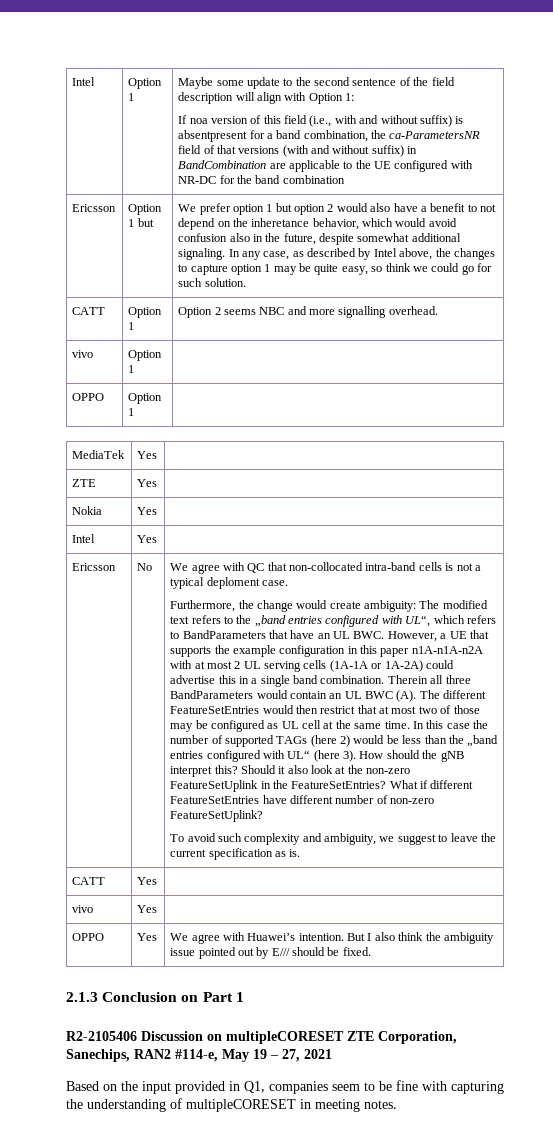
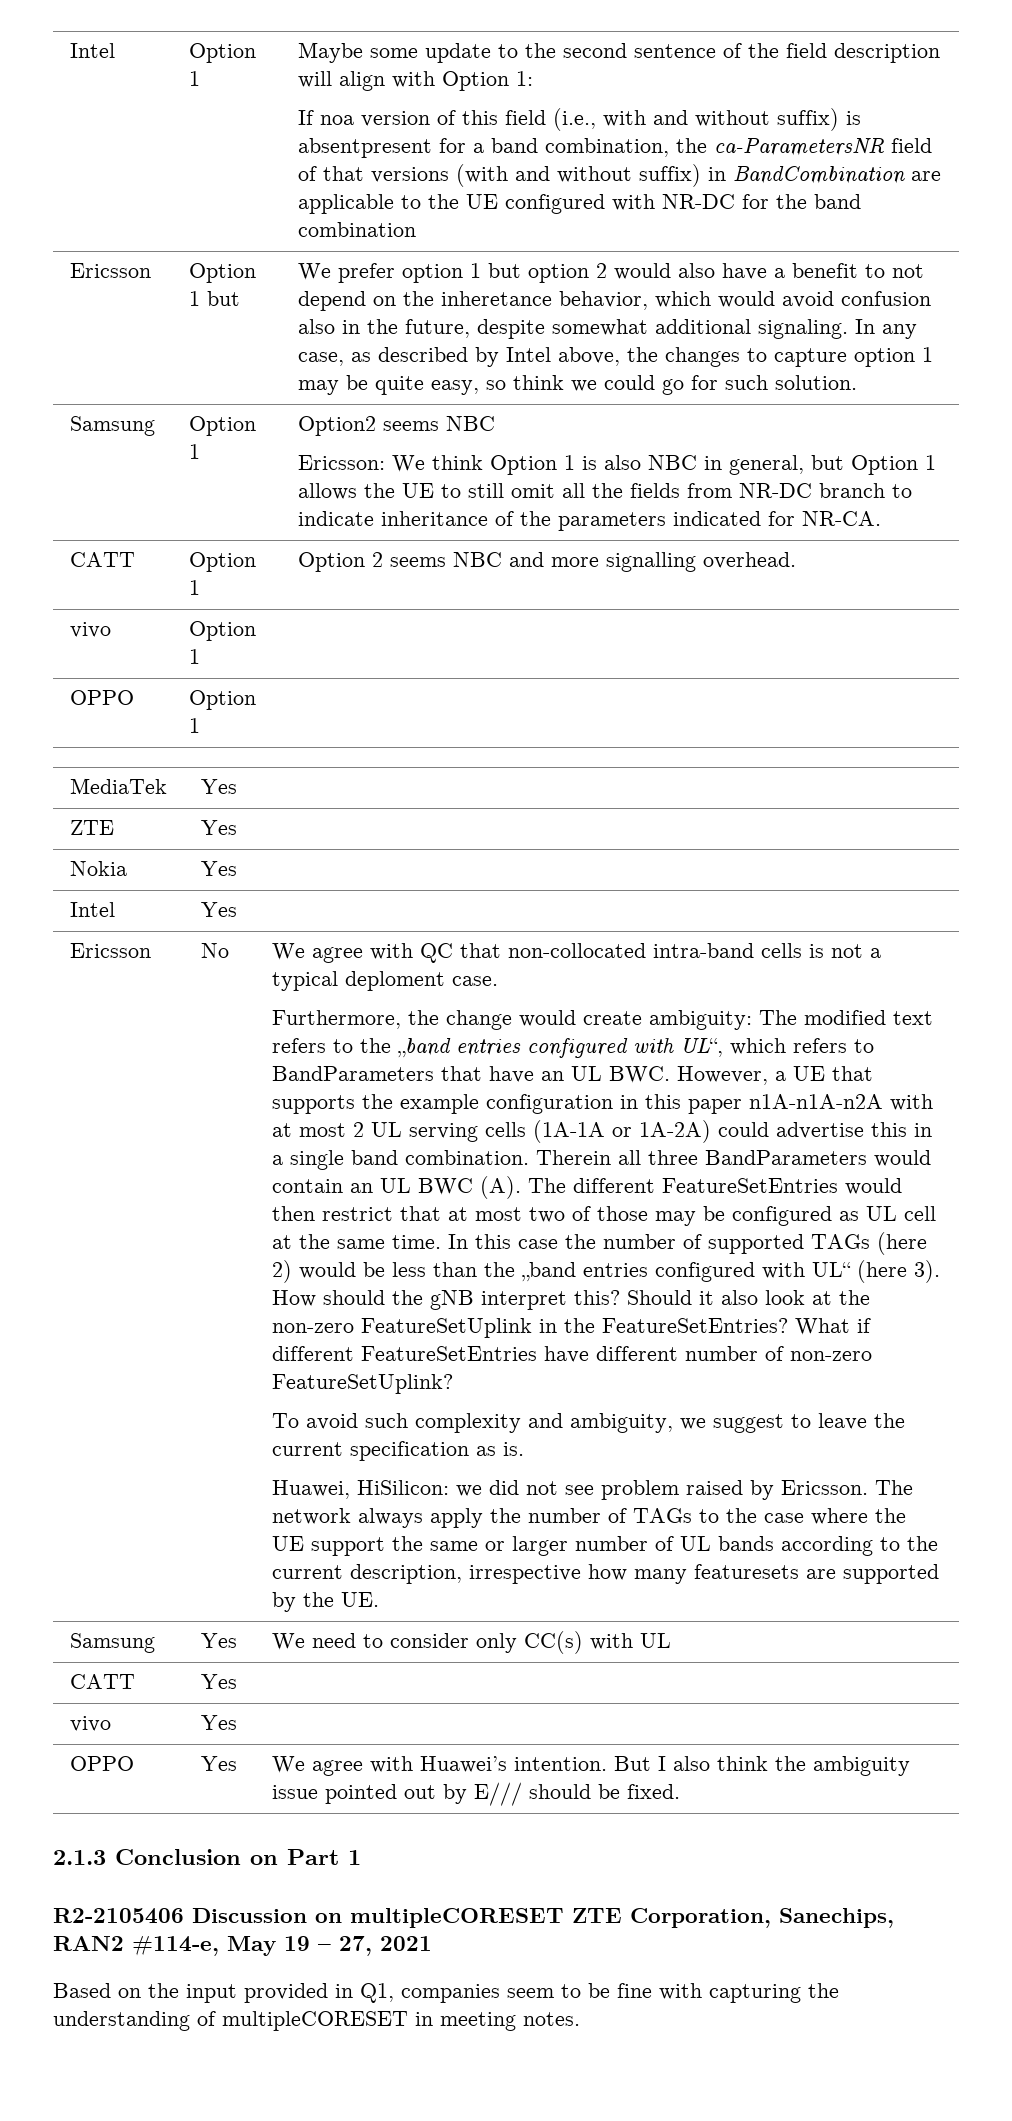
(246, 282) none -> [69,416,155,436] [188,416,256,436] [188,444,200,459] [297,416,495,436] [297,455,936,475] [297,483,912,500] [297,511,881,531] // Samsung | Option 1 | Option2 seems NBC // Ericsson: We think Option 1 is also NBC in general, but Option 1 allows the UE to still omit all the fields from NR-DC branch to indicate inheritance of the parameters indicated for NR-CA.
(301, 853) none -> [271,1480,913,1500] [271,1508,906,1528] [271,1536,938,1556] [271,1564,939,1584] [271,1592,379,1612] [69,1633,155,1653] [200,1633,237,1648] [271,1631,671,1654] // Huawei, HiSilicon: we did not see problem raised by Ericsson. The network always apply the number of TAGs to the case where the UE support the same or larger number of UL bands according to the current description, irrespective how many featuresets are supported by the UE. // Samsung | Yes | We need to consider only CC(s) with UL

